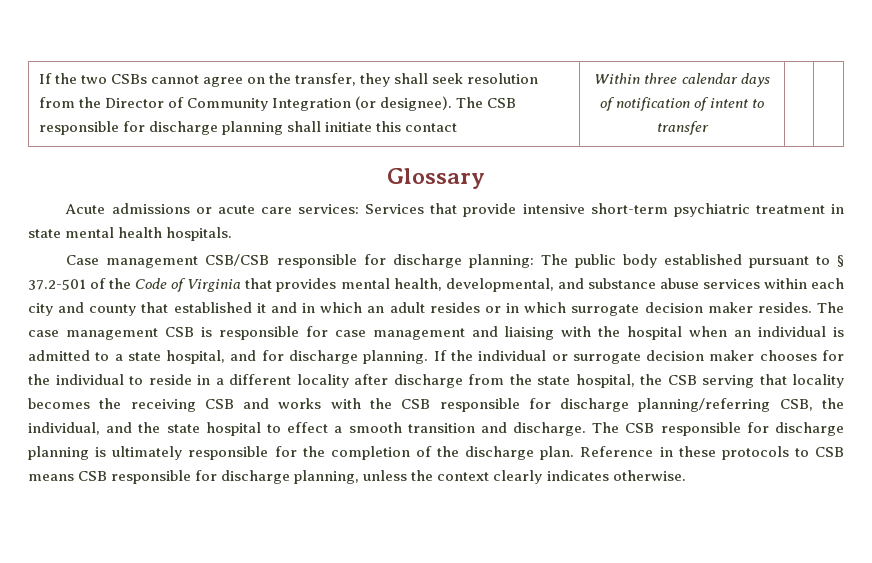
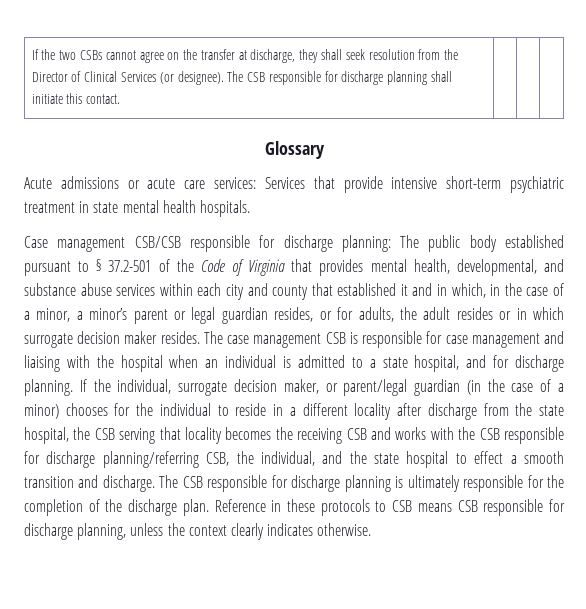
[295,73,357,86] transfer, -> [200,49,296,63] transfer at discharge,
[187,98,352,111] Community Integration -> [84,71,157,82] Clinical Services
[405,123,458,132] [594,73,770,87] [599,97,765,111] [656,121,709,135] contact | Within three calendar days of notification of intent to transfer -> [86,94,121,104] contact. |
[320,302,385,313] which an -> [451,283,564,298] [24,307,417,324] which, in the case of a minor, a minor’s parent or legal guardian resides, or for adults, the
[478,350,755,364] individual or surrogate decision maker -> [117,379,564,396] [24,404,59,419] individual, surrogate decision maker, or parent/legal guardian (in the case of a minor)

